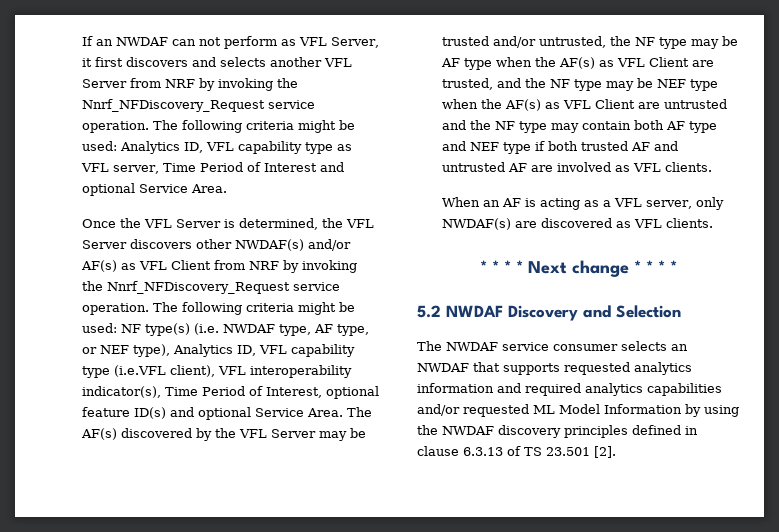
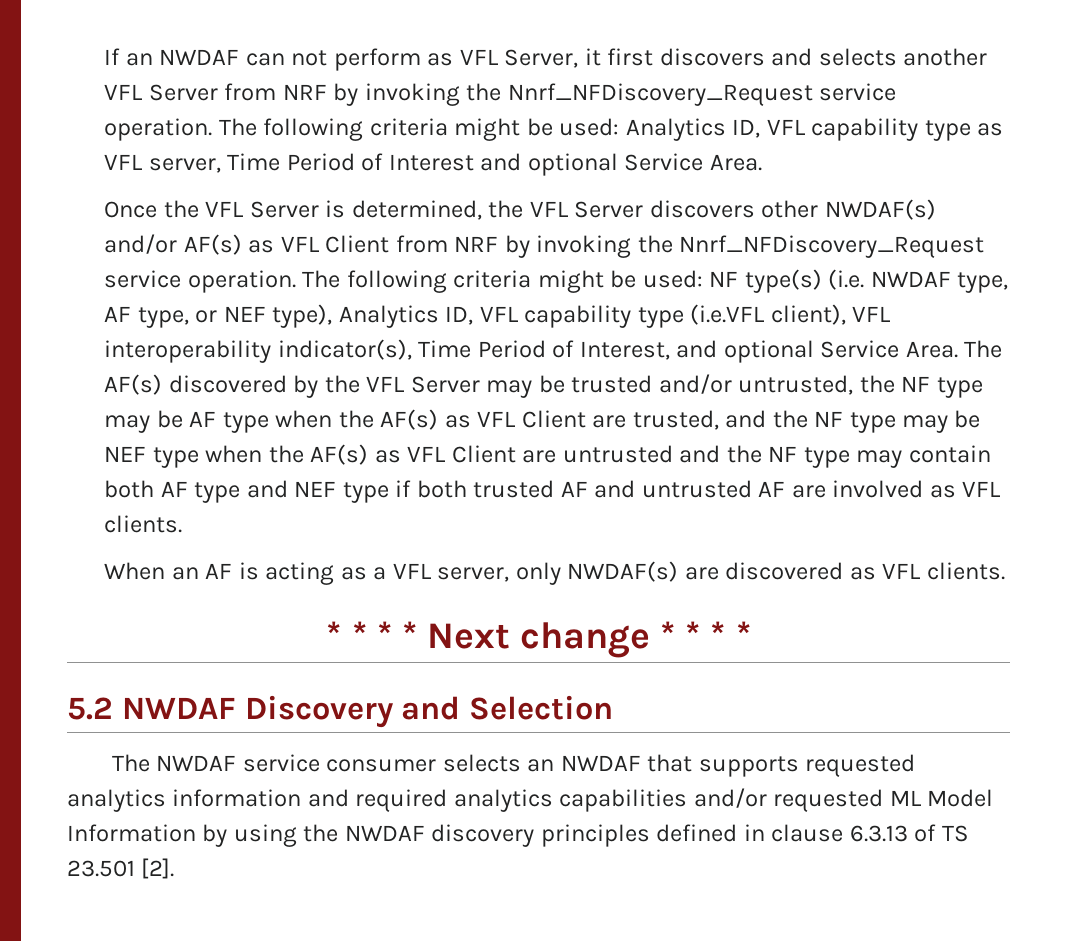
[325,386,379,399] [81,407,166,419] optional feature ID(s) -> (670, 350) none

